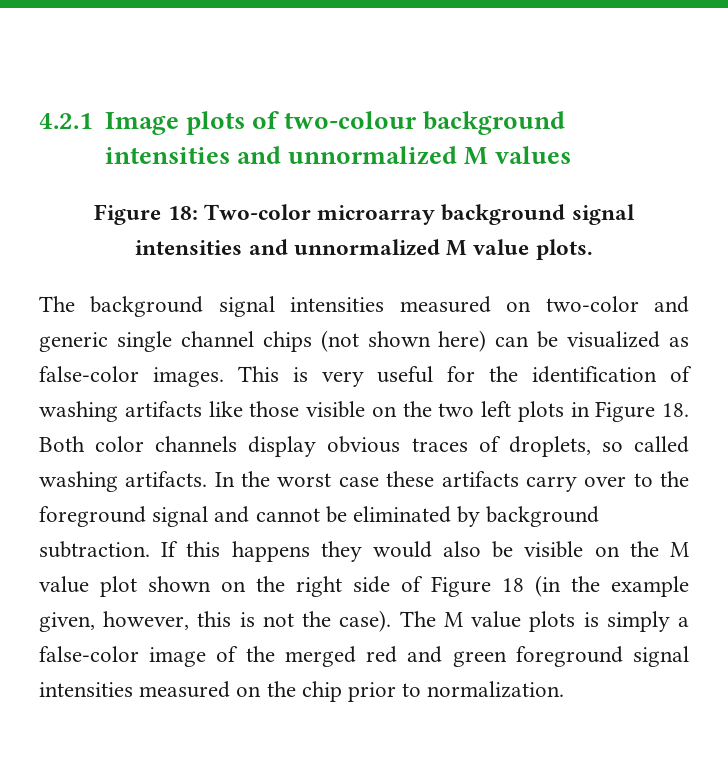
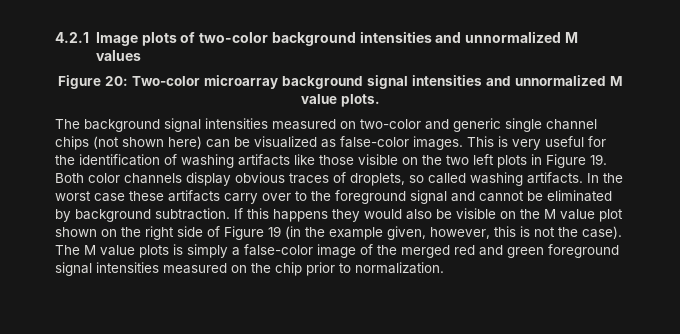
[283,111,417,129] two-colour -> [199,32,269,43] two-color
[167,206,198,220] 18: -> [104,76,128,86] 20:
[662,403,689,417] 18. -> [590,154,607,165] 19.
[502,578,524,592] 18 -> [268,226,281,237] 19

